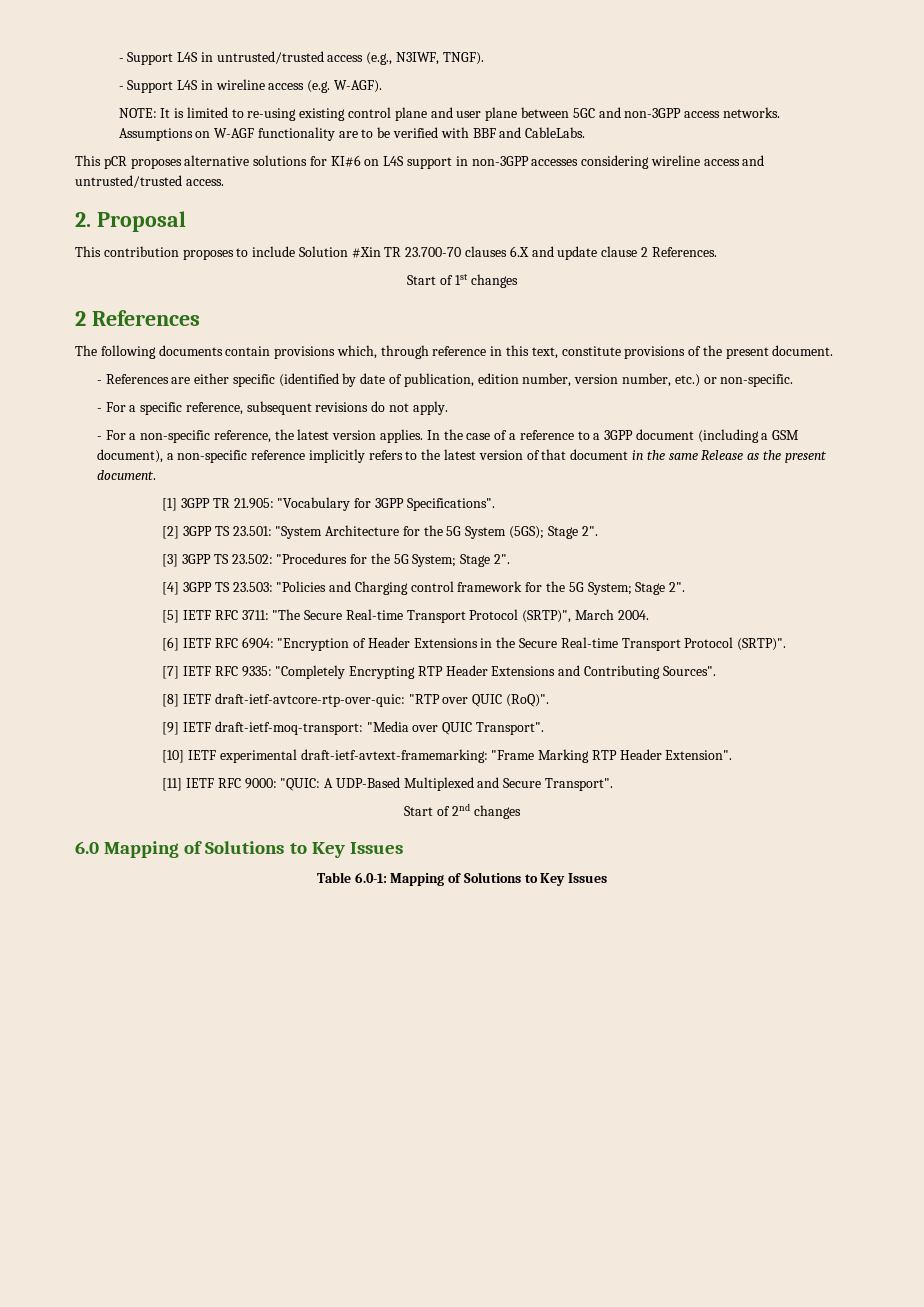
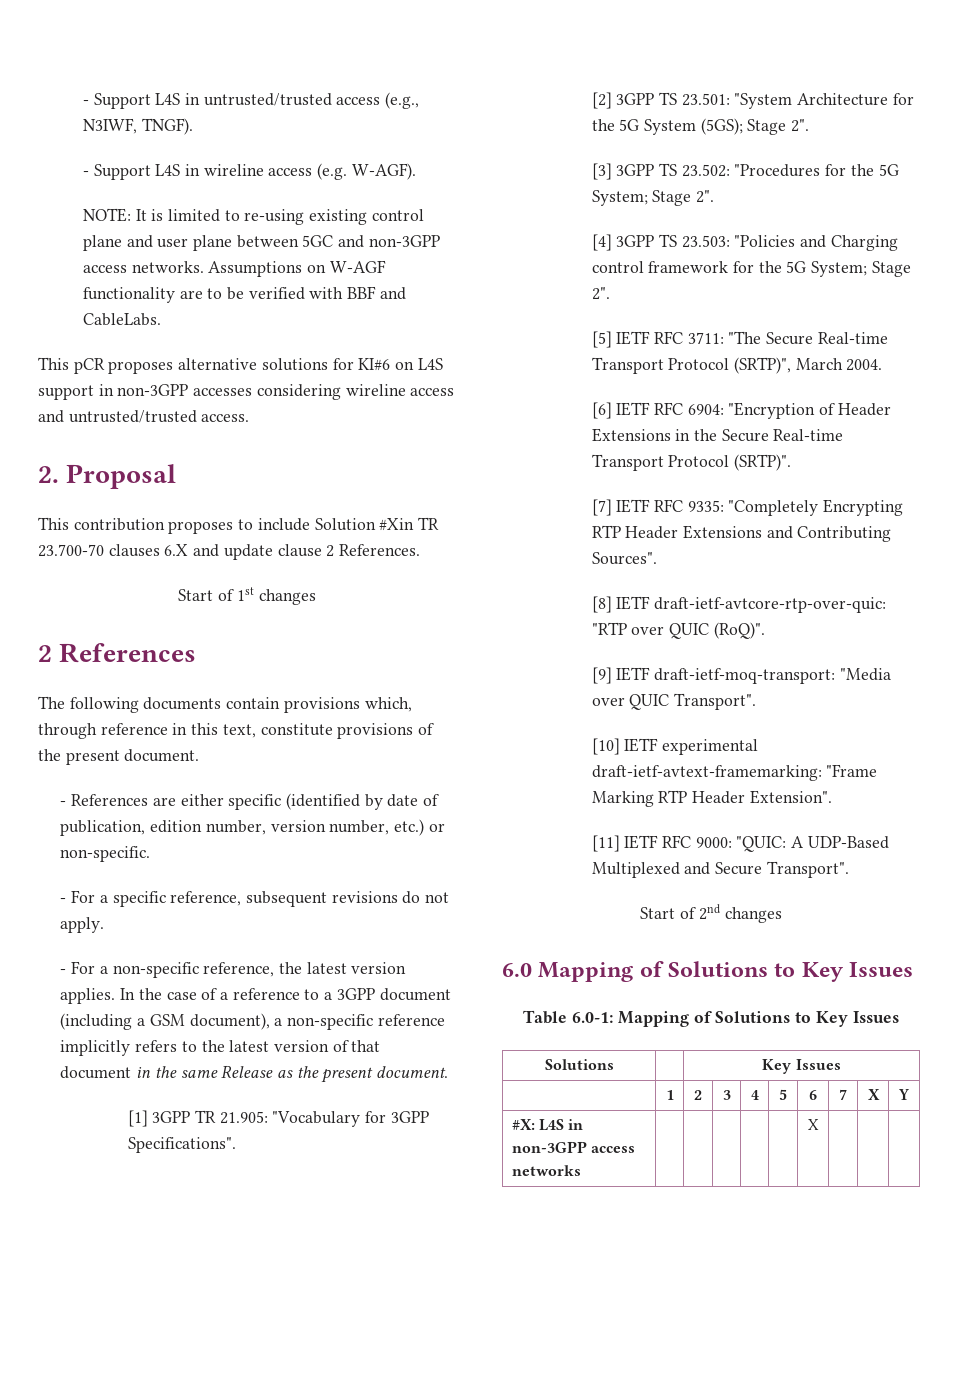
(608, 878) none -> [544,1059,614,1070] [762,1059,841,1074] [665,1090,674,1100] [694,1090,702,1100] [722,1090,731,1100] [750,1090,759,1100] [779,1089,787,1100] [809,1090,817,1100] [839,1089,847,1100] [867,1089,880,1100] [898,1089,909,1100] [511,1119,584,1131] [511,1141,636,1153] [511,1165,581,1176] [807,1119,819,1130] // Solutions | | Key Issues // | 1 | 2 | 3 | 4 | 5 | 6 | 7 | X | Y // #X: L4S in non-3GPP access networks | | | | | | X | | |

